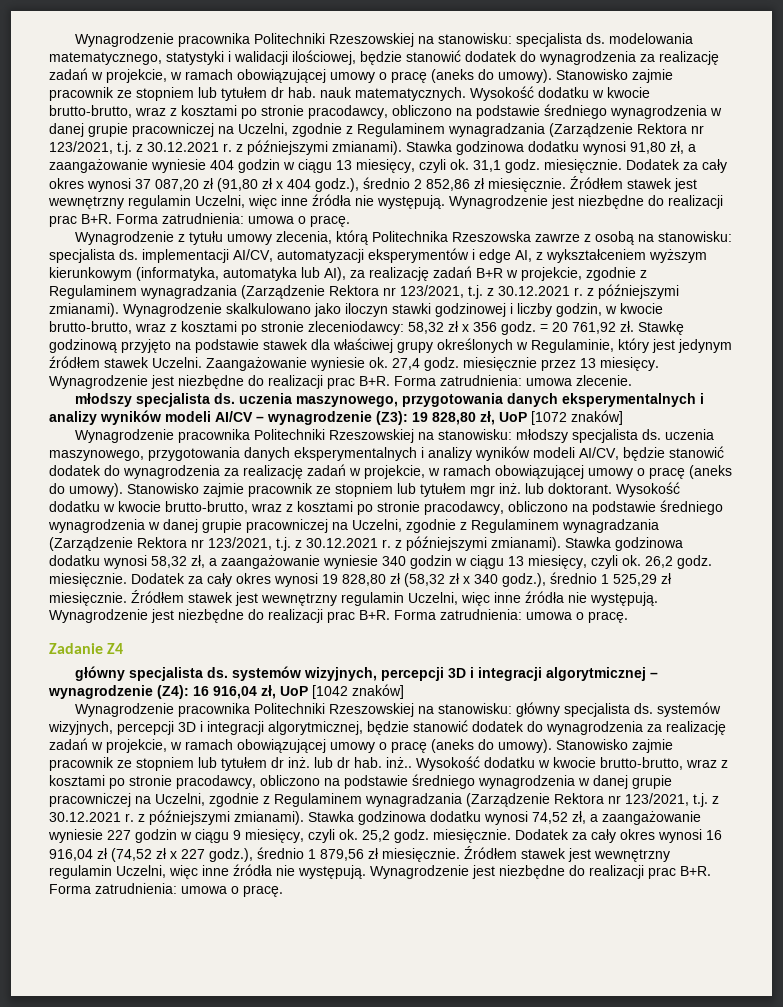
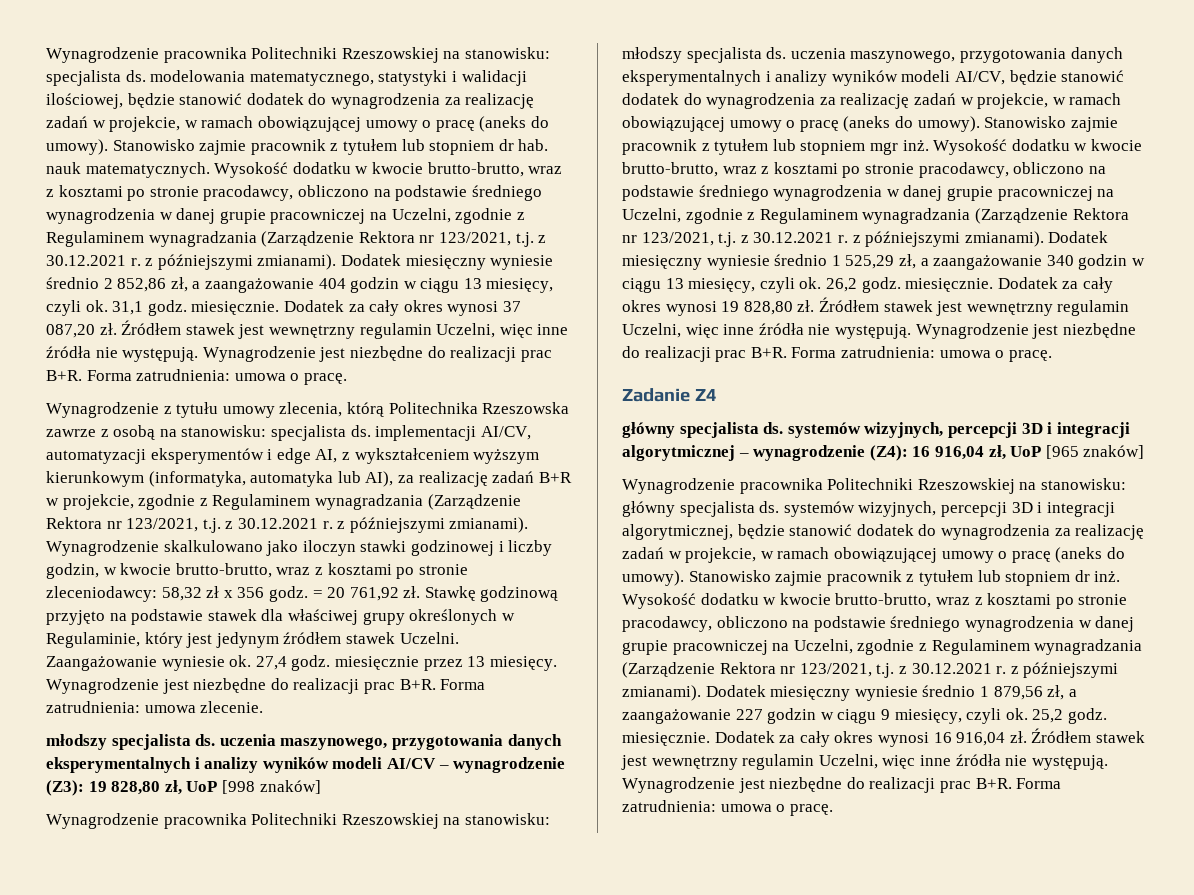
[117,87,267,101] ze stopniem lub tytułem -> [330,139,495,155] z tytułem lub stopniem
[406,141,696,155] [49,159,206,173] Stawka godzinowa dodatku wynosi 91,80 zł, a zaangażowanie wyniesie -> [340,254,554,270] [46,277,314,293] Dodatek miesięczny wyniesie średnio 2 852,86 zł, a zaangażowanie
[203,177,566,192] zł (91,80 zł x 404 godz.), średnio 2 852,86 zł miesięcznie. -> [99,323,117,335] zł.
[531,411,567,425] [1072 -> [221,780,255,794] [998
[316,483,612,497] ze stopniem lub tytułem mgr inż. lub doktorant. -> [701,139,929,155] z tytułem lub stopniem mgr inż.
[565,537,683,551] [49,555,378,569] Stawka godzinowa dodatku wynosi 58,32 zł, a zaangażowanie wyniesie -> [1048,231,1109,243] [622,254,1043,270] Dodatek miesięczny wyniesie średnio 1 525,29 zł, a zaangażowanie
[390,572,672,587] [49,592,127,606] zł (58,32 zł x 340 godz.), średnio 1 525,29 zł miesięcznie. -> [797,300,815,312] zł.
[312,685,348,699] [1042 -> [1045,445,1079,459] [965
[117,757,412,771] ze stopniem lub tytułem dr inż. lub dr hab. inż.. -> [906,570,1121,586] z tytułem lub stopniem dr inż.
[308,811,701,825] [48,829,103,843] Stawka godzinowa dodatku wynosi 74,52 zł, a zaangażowanie wyniesie -> [705,685,1077,701] [622,709,731,724] Dodatek miesięczny wyniesie średnio 1 879,56 zł, a zaangażowanie
[97,847,460,862] zł (74,52 zł x 227 godz.), średnio 1 879,56 zł miesięcznie. -> [1009,731,1027,743] zł.

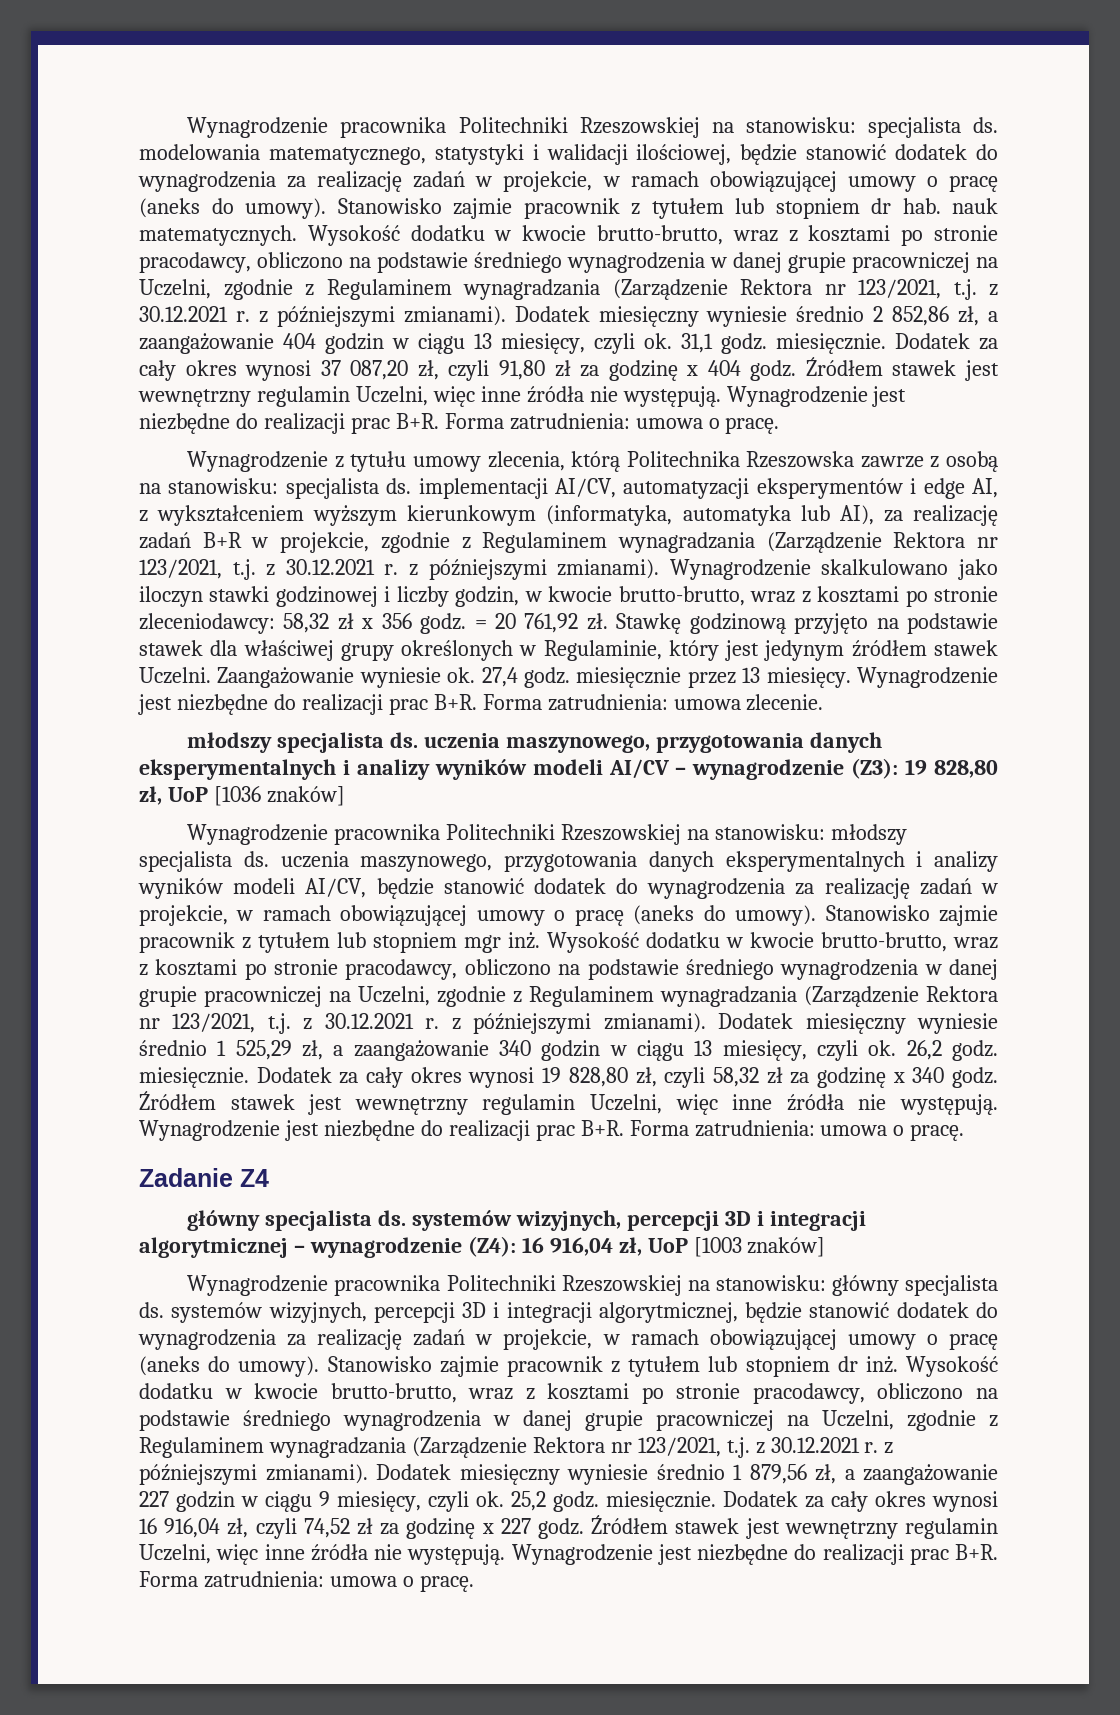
[99,323,117,335] zł. -> [417,360,797,381] zł, czyli 91,80 zł za godzinę x 404 godz.
[221,780,255,794] [998 -> [213,786,261,806] [1036
[797,300,815,312] zł. -> [635,1067,998,1088] zł, czyli 58,32 zł za godzinę x 340 godz.
[1045,445,1079,459] [965 -> [693,1237,742,1257] [1003
[1009,731,1027,743] zł. -> [227,1518,584,1539] zł, czyli 74,52 zł za godzinę x 227 godz.

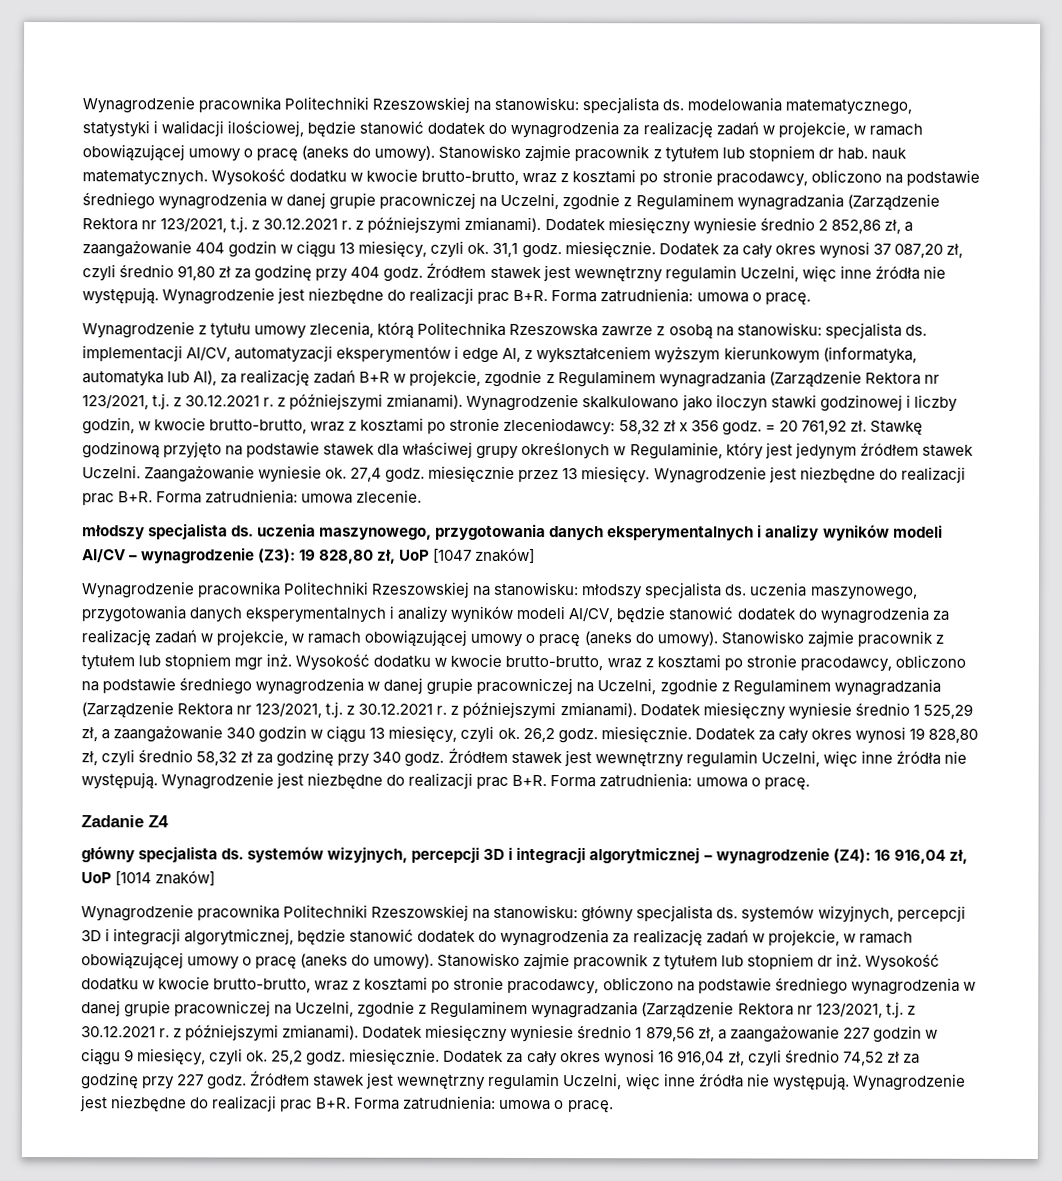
(490, 370) none -> [119,264,175,278] średnio
[686,365,699,376] x -> [315,268,349,282] przy
[213,786,261,806] [1036 -> [433,548,473,563] [1047
(706, 1077) none -> [138,749,194,763] średnio
[892,1072,905,1083] x -> [337,753,371,767] przy
[693,1237,742,1257] [1003 -> [115,871,153,886] [1014
(297, 1528) none -> [784,1049,840,1063] średnio
[481,1523,494,1534] x -> [142,1076,176,1090] przy

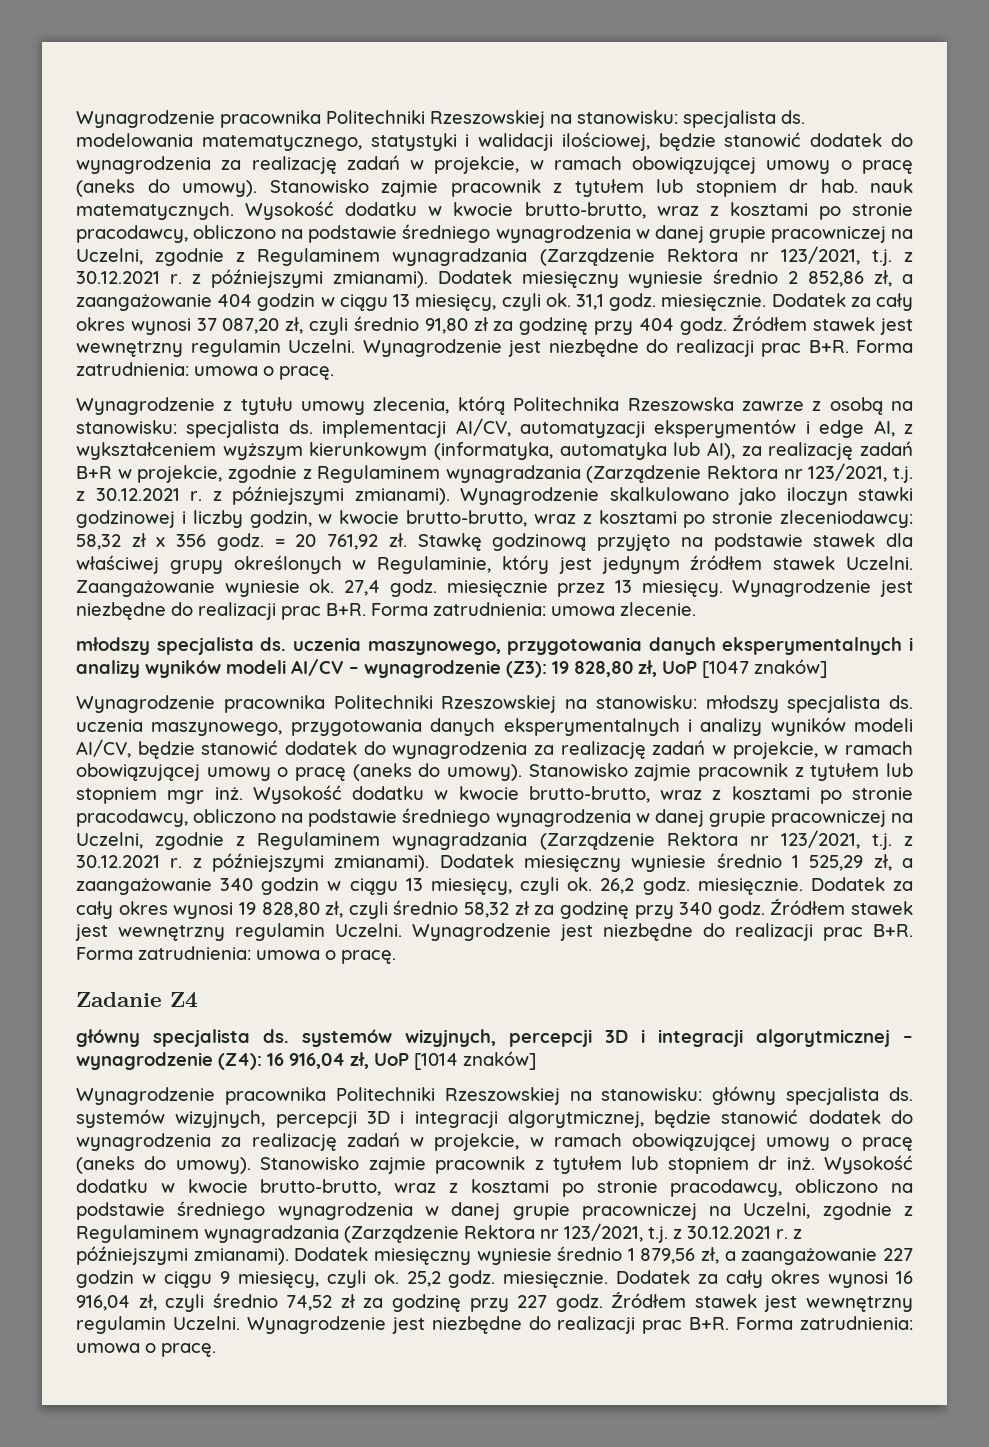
[739,265,946,282] [82,287,159,305] Uczelni, więc inne źródła nie występują. -> [288,339,355,353] Uczelni.
[760,750,967,767] [81,772,158,790] Uczelni, więc inne źródła nie występują. -> [335,923,402,937] Uczelni.
[563,1073,850,1091] Uczelni, więc inne źródła nie występują. -> [172,1316,240,1330] Uczelni.

